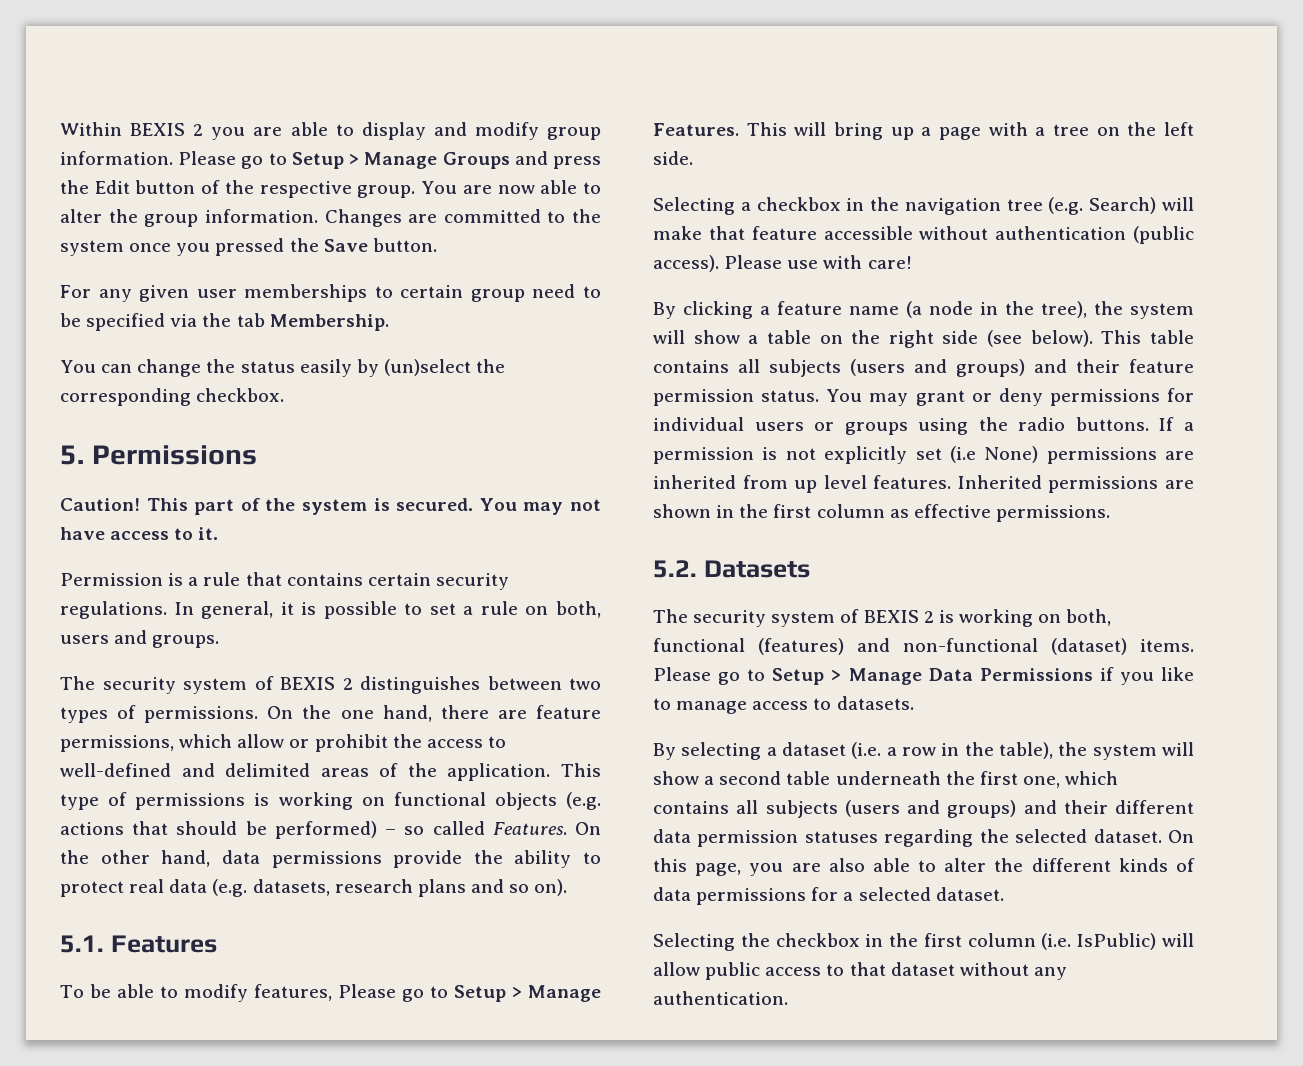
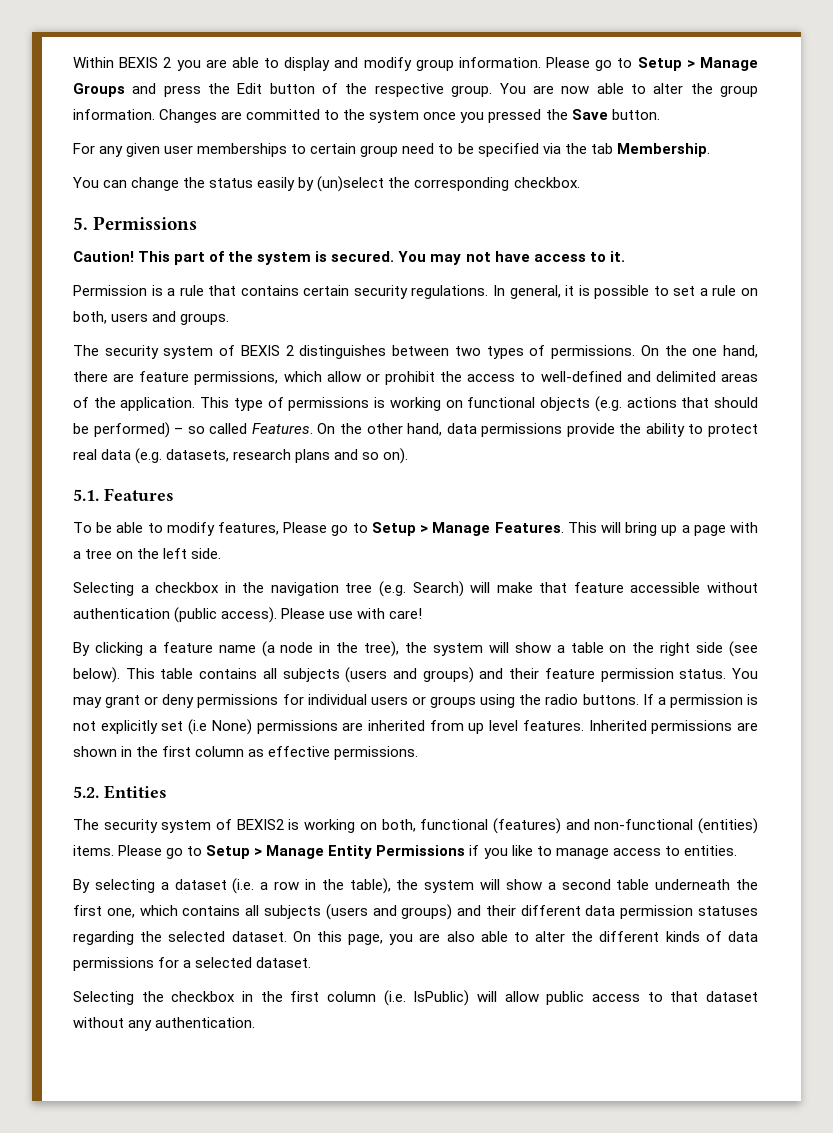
[703,560,810,578] [653,609,934,627] Datasets // The security system of BEXIS 2 -> [104,785,167,799] [73,819,284,833] Entities // The security system of BEXIS2
[1051,638,1127,655] (dataset) -> [698,818,758,834] (entities)
[928,668,973,681] Data -> [328,845,373,859] Entity
[836,696,914,710] datasets. -> [683,845,737,856] entities.

